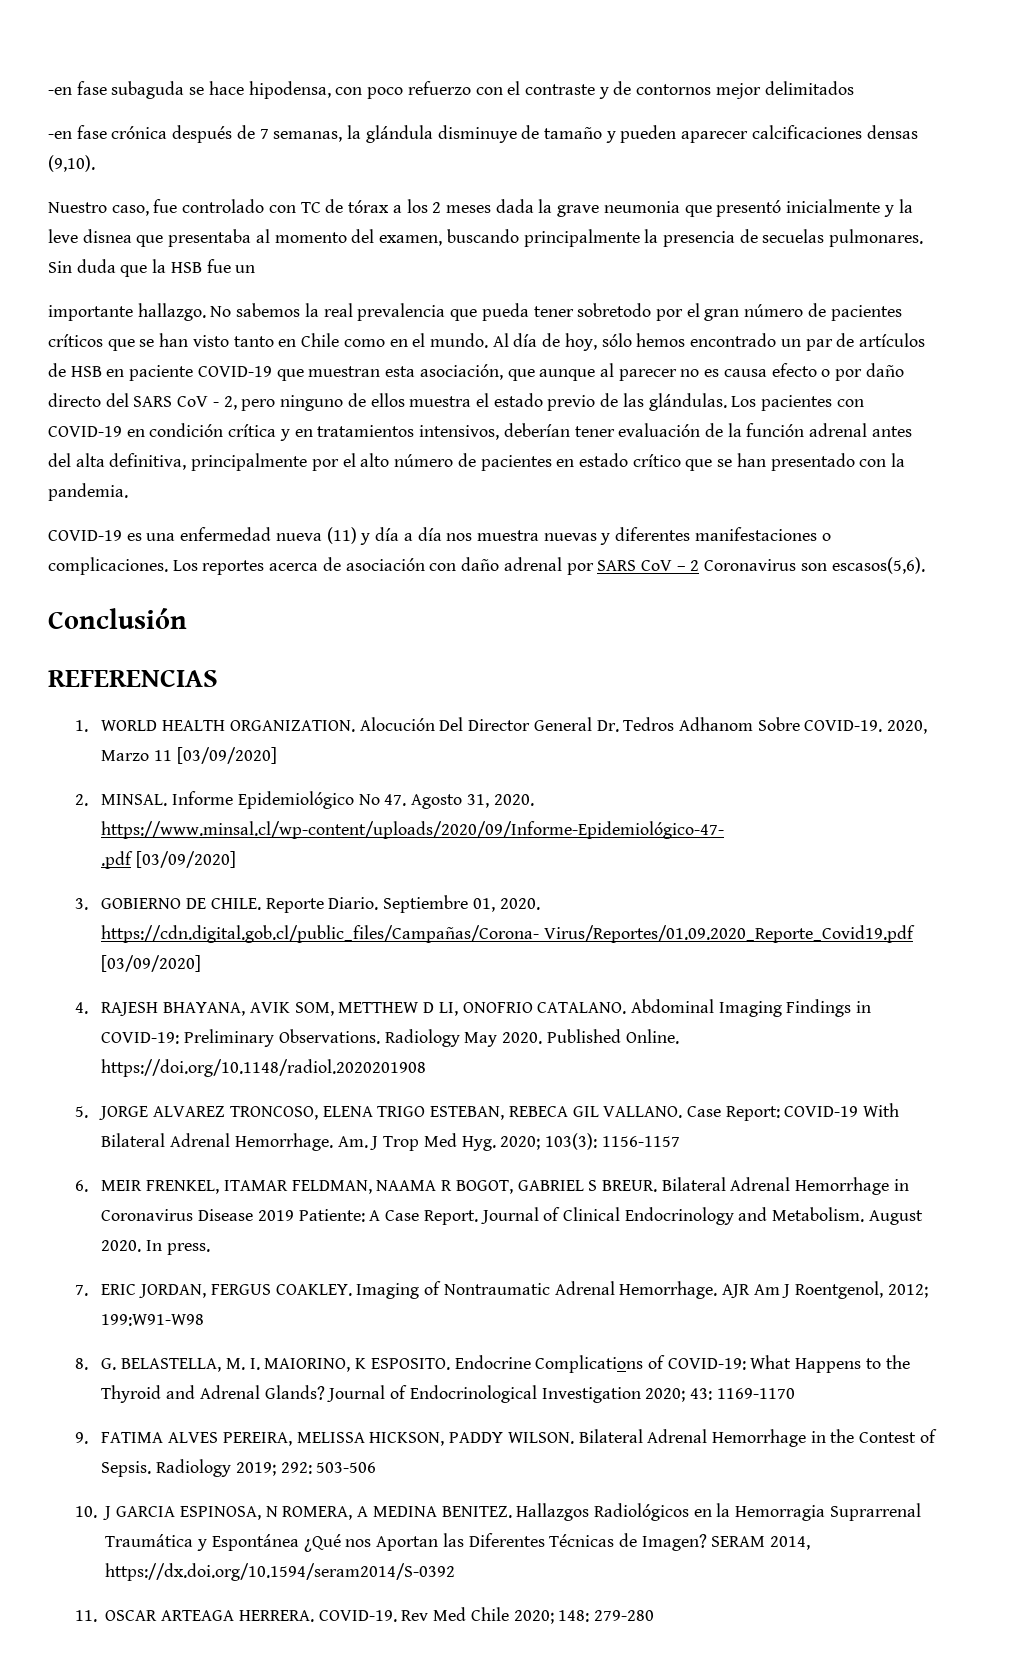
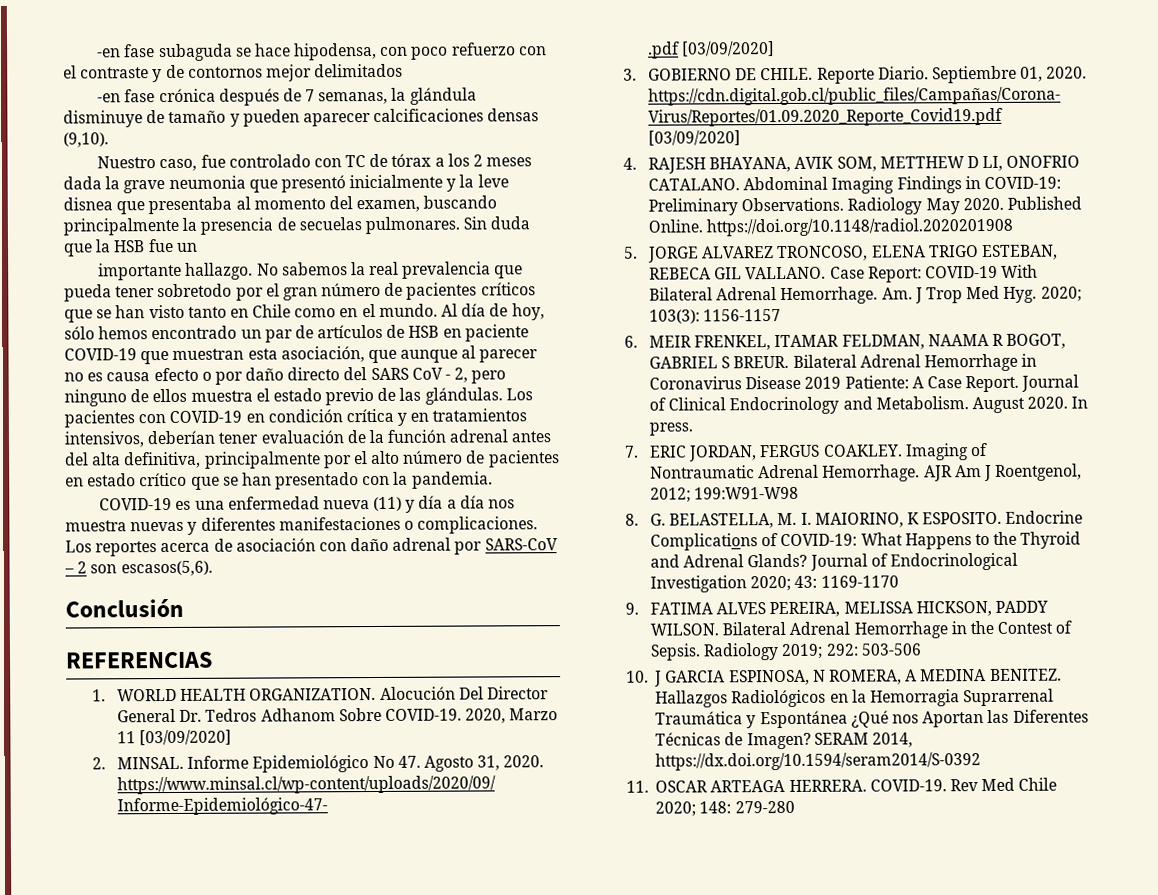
[597,560,672,571] SARS CoV -> [484,538,558,551] SARS-CoV
[704,559,797,571] Coronavirus -> (88, 567) none

